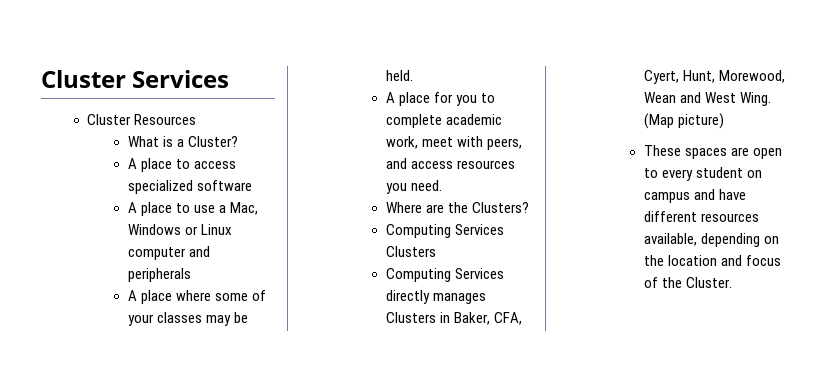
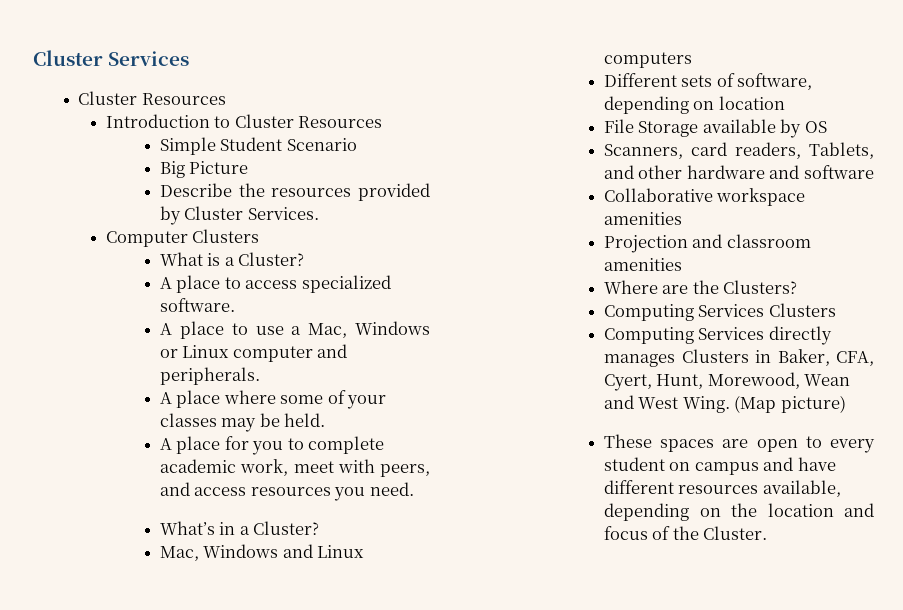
(197, 119) none -> [105,114,382,128] [160,137,357,155] [160,161,249,178] [160,183,430,201] [160,206,319,225] [105,229,260,247] // Introduction to Cluster Resources // Simple Student Scenario // Big Picture // Describe the resources provided by Cluster Services. // Computer Clusters
[196,180,252,191] software -> [160,298,236,312] software.
[127,268,191,282] peripherals -> [160,367,261,385] peripherals.
(442, 185) none -> [160,521,320,535] [160,544,365,561] [604,52,693,68] [604,73,813,90] [604,96,785,114] [604,119,827,138] [604,142,874,159] [604,165,874,179] [604,188,806,206] [604,212,683,225] [604,234,811,253] [604,258,683,271] // What’s in a Cluster? // Mac, Windows and Linux computers // Different sets of software, depending on location // File Storage available by OS // Scanners, card readers, Tablets, and other hardware and software // Collaborative workspace amenities // Projection and classroom amenities

